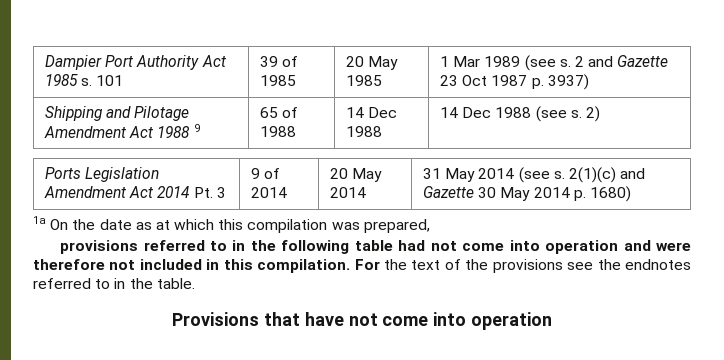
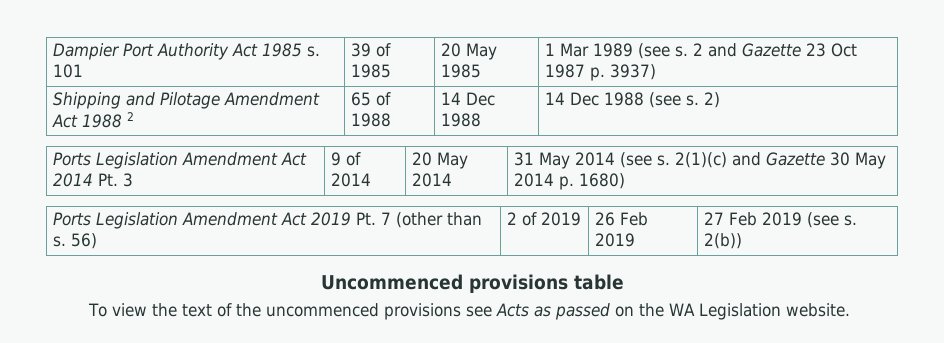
[193,124,200,132] 9 -> [127,112,135,121] 2
[33,216,430,233] [60,240,692,254] [33,259,380,273] // 1a On the date as at which this compilation was prepared, // provisions referred to in the following table had not come into operation and were therefore not included in this compilation. For -> [53,212,483,229] [53,233,98,249] [507,212,582,226] [595,212,649,226] [595,233,636,247] [704,212,858,228] [704,233,743,249] [320,274,624,293] [87,303,147,317] // Ports Legislation Amendment Act 2019 Pt. 7 (other than s. 56) | 2 of 2019 | 26 Feb 2019 | 27 Feb 2019 (see s. 2(b)) // Uncommenced provisions table // To view
(489, 264) none -> [265,303,379,317] uncommenced
[597,259,692,270] [33,278,195,289] [171,312,553,330] the endnotes referred to in the table. // Provisions that have not come into operation -> [495,303,850,320] Acts as passed on the WA Legislation website.

